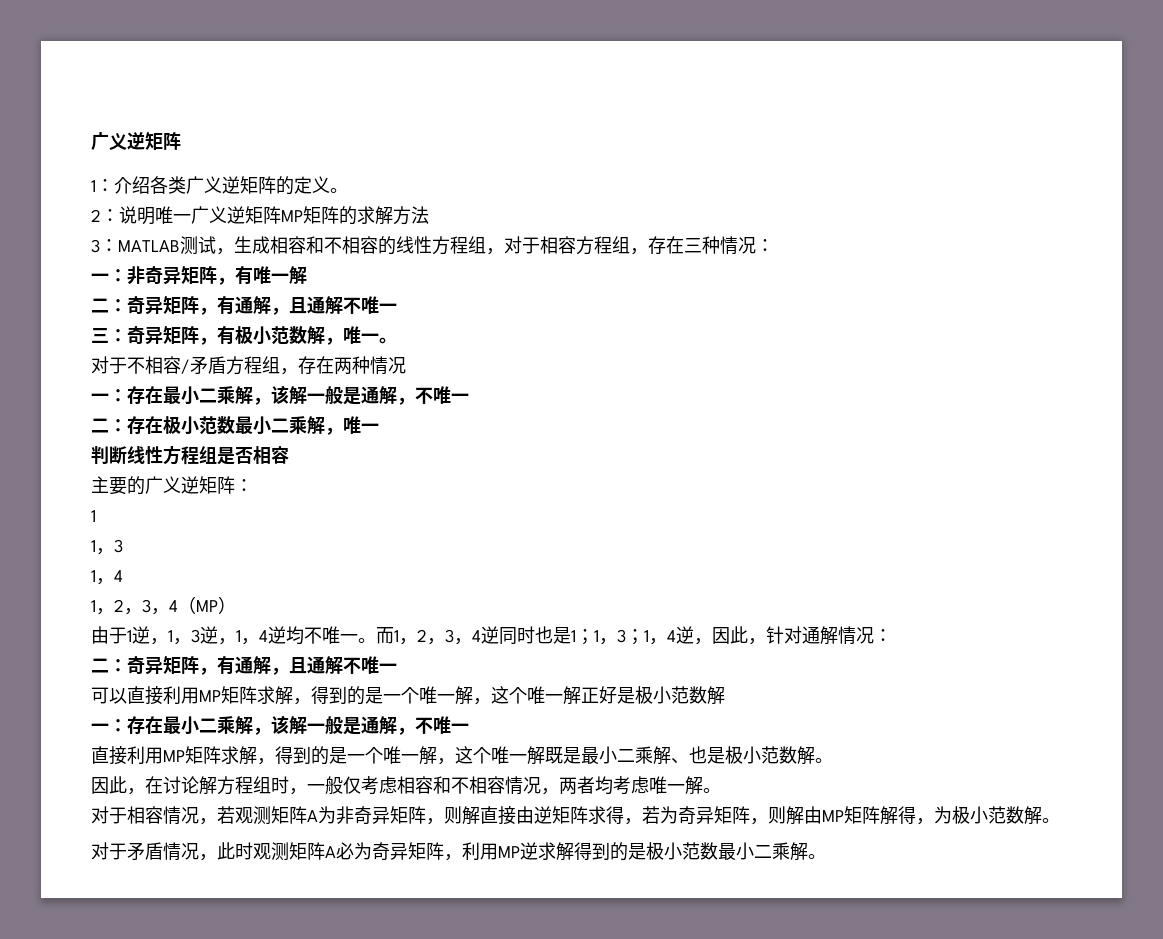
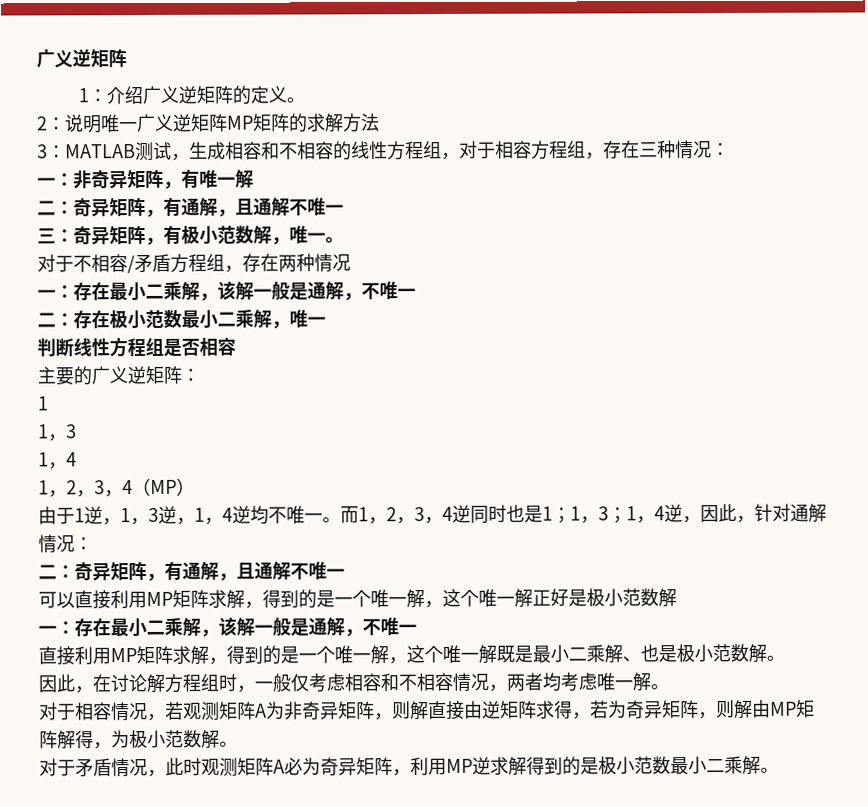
[150,176,186,194] 各类 -> (144, 95) none

